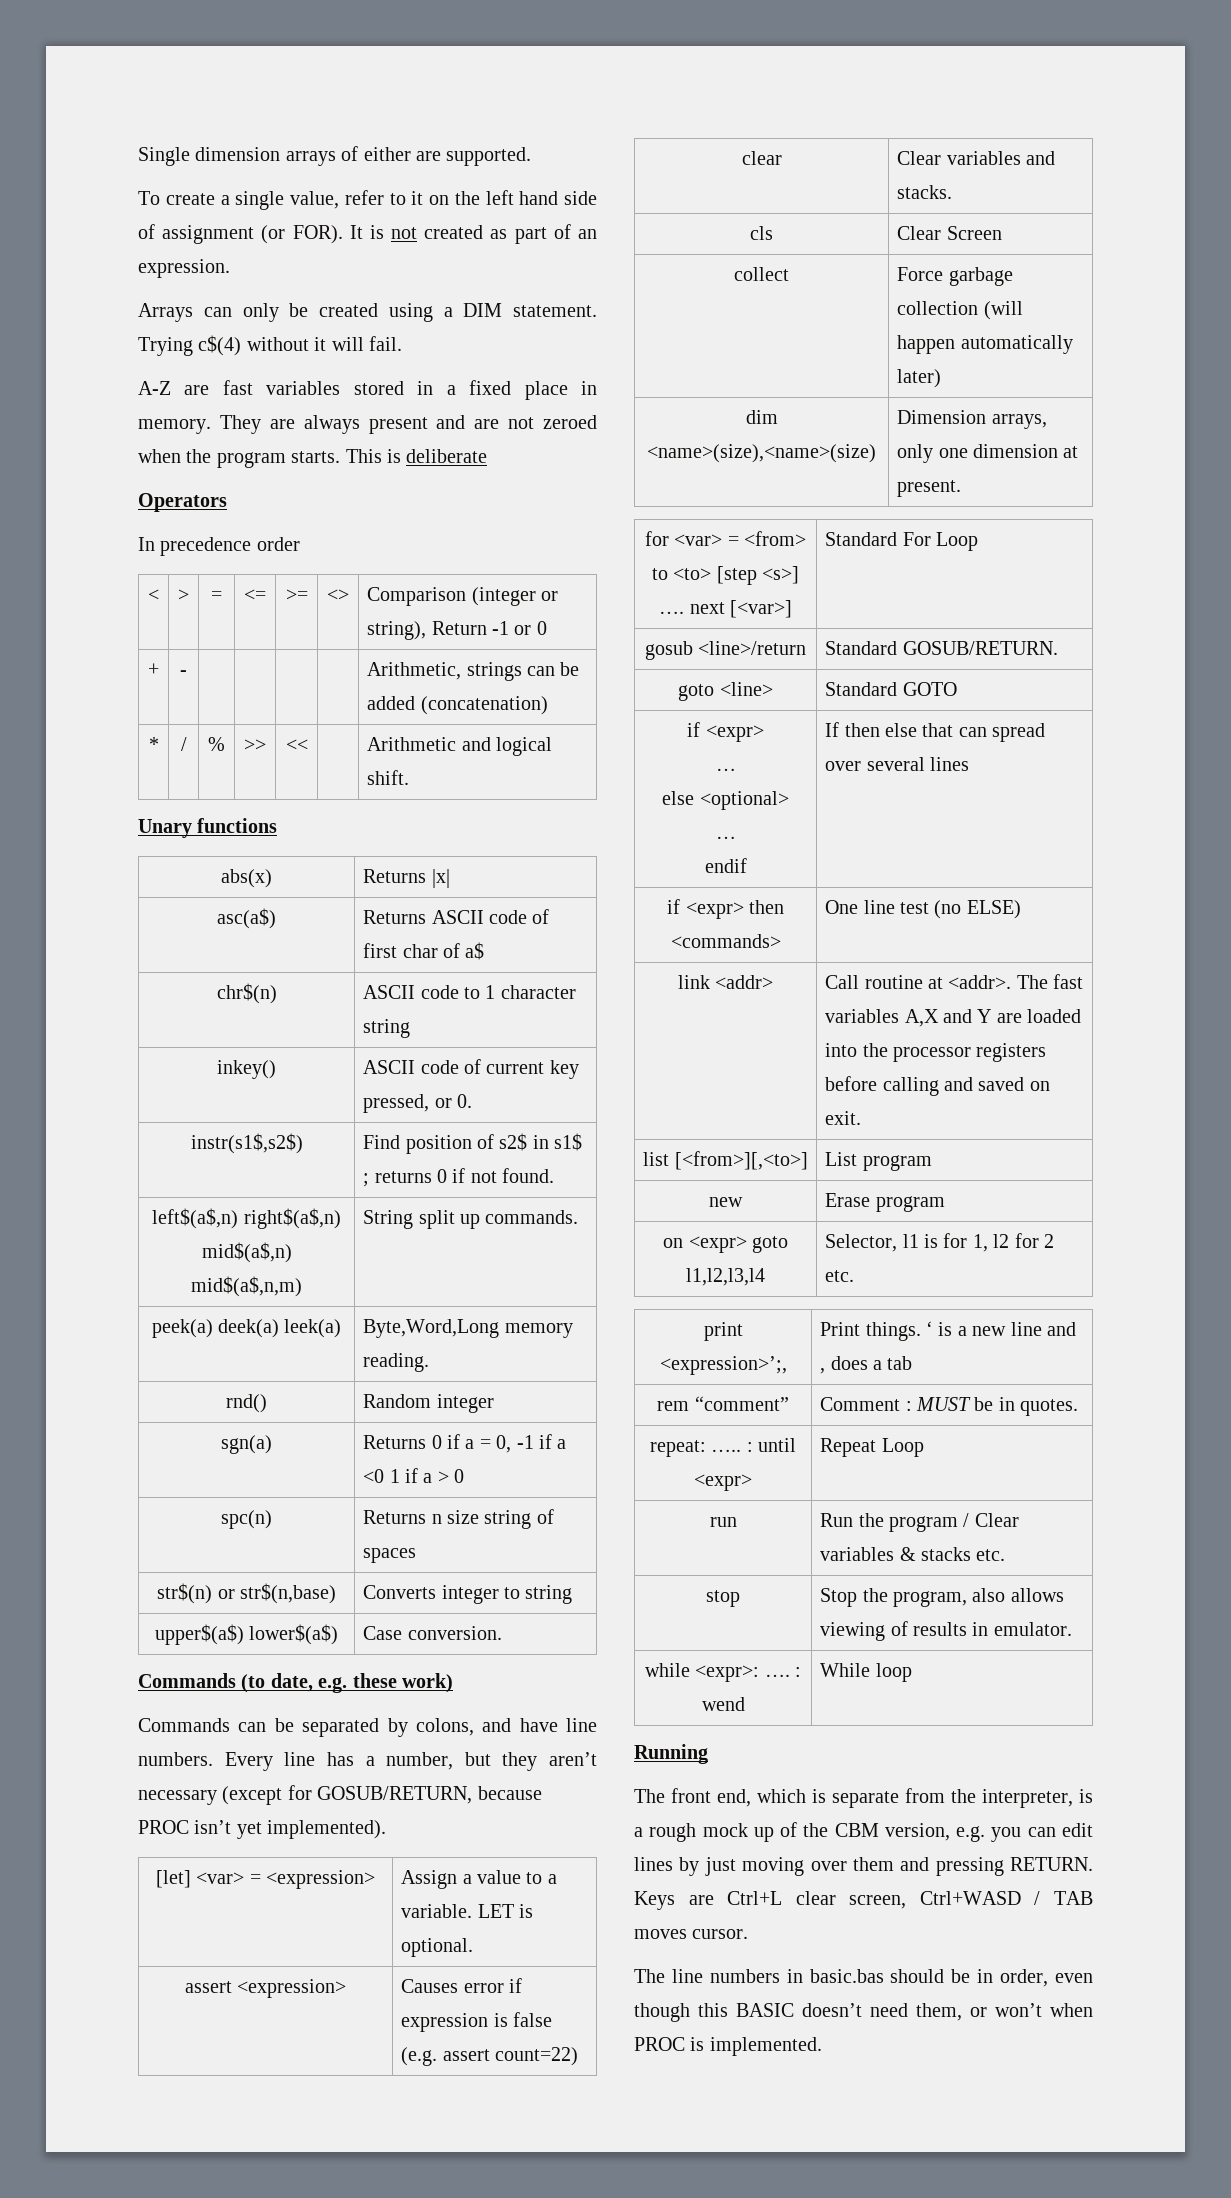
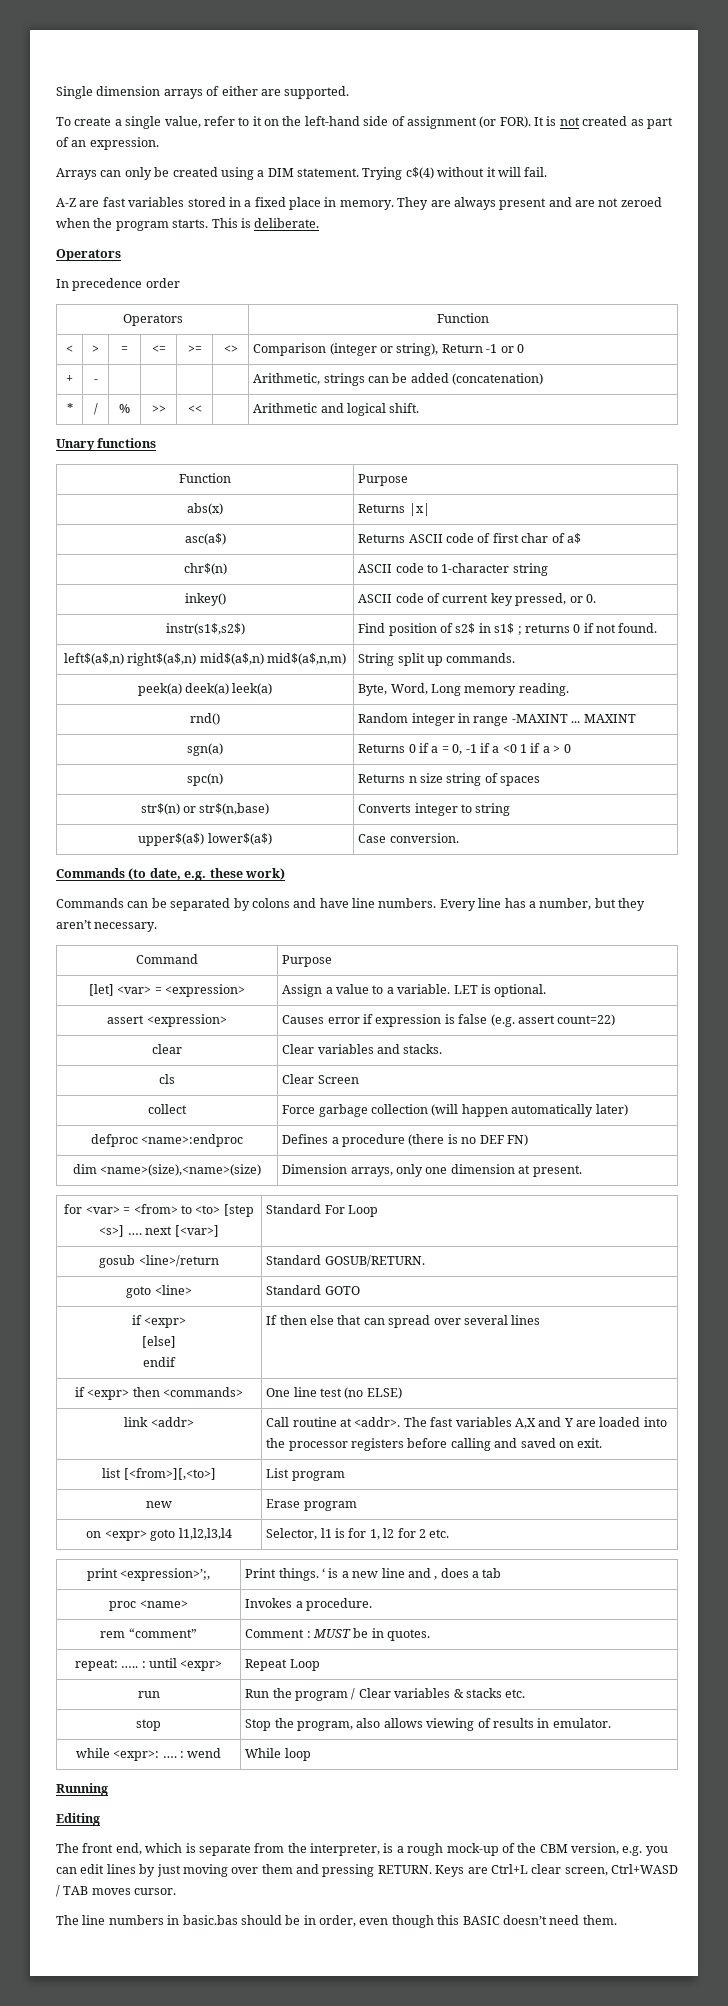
[485,190,559,205] left hand -> [304,116,360,126] left-hand
[406,449,488,463] deliberate -> [254,218,320,228] deliberate.
(300, 544) none -> [122,314,183,326] [437,313,490,323] // Operators | Function
(278, 825) none -> [179,473,231,483] [358,474,409,486] // Function | Purpose
[485,985,576,999] 1 character -> [441,563,510,573] 1-character
[363,1319,500,1338] Byte,Word,Long -> [358,683,462,696] Byte, Word, Long
(494, 1403) none -> [458,713,636,726] in range -MAXINT ... MAXINT
[415,1718,474,1736] colons, -> [251,898,290,908] colons
[138,1785,542,1805] [138,1820,387,1839] necessary (except for GOSUB/RETURN, because PROC isn’t yet implemented). -> [94,922,158,932] [136,954,198,964] [282,955,333,967] necessary. // Command | Purpose
(942, 378) none -> [90,1134,244,1147] [282,1134,528,1147] // defproc <name>:endproc | Defines a procedure (there is no DEF FN)
[715,768,736,771] [662,791,789,810] [715,836,736,839] … // else <optional> // … -> [142,1336,176,1348] [else]
(913, 1363) none -> [109,1600,188,1611] [245,1598,373,1611] // proc <name> | Invokes a procedure.
(708, 1754) none -> [56,1813,100,1826] // Editing
[702,1823,774,1842] mock up -> [446,1843,499,1856] mock-up
[916,2003,1093,2021] [634,2037,822,2056] them, or won’t when PROC is implemented. -> [582,1915,617,1925] them.

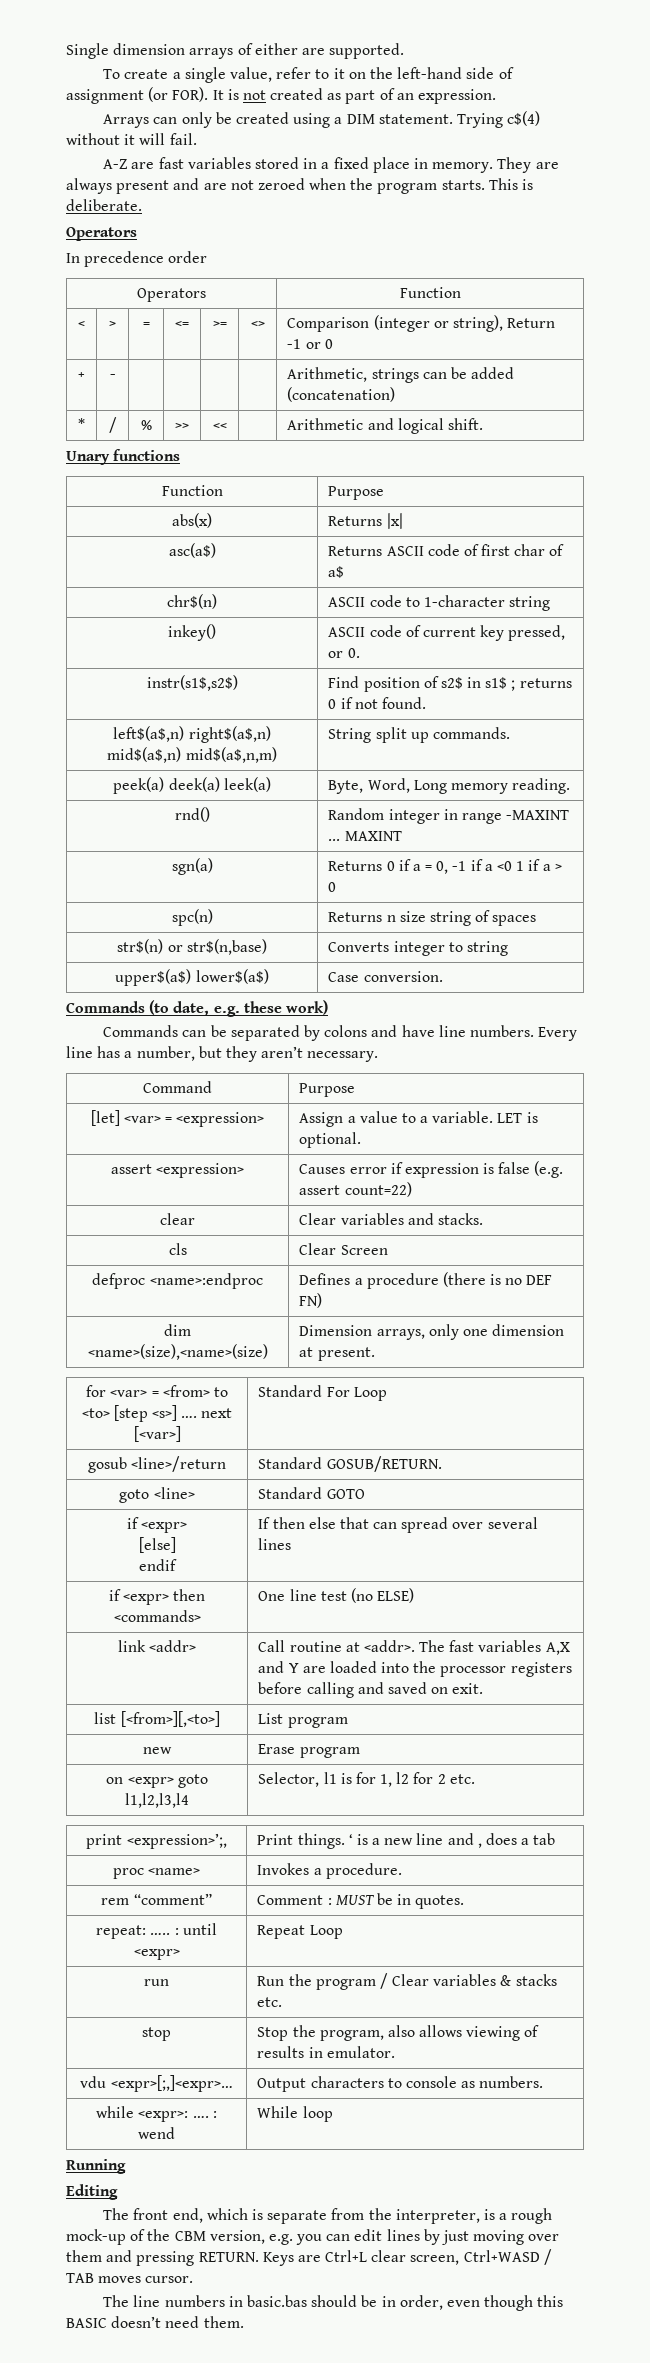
[148,1104,187,1114] [282,1104,628,1117] // collect | Force garbage collection (will happen automatically later) -> (388, 1250) none
(611, 1723) none -> [80,2075,233,2092] [257,2076,544,2092] // vdu <expr>[;,]<expr>… | Output characters to console as numbers.

